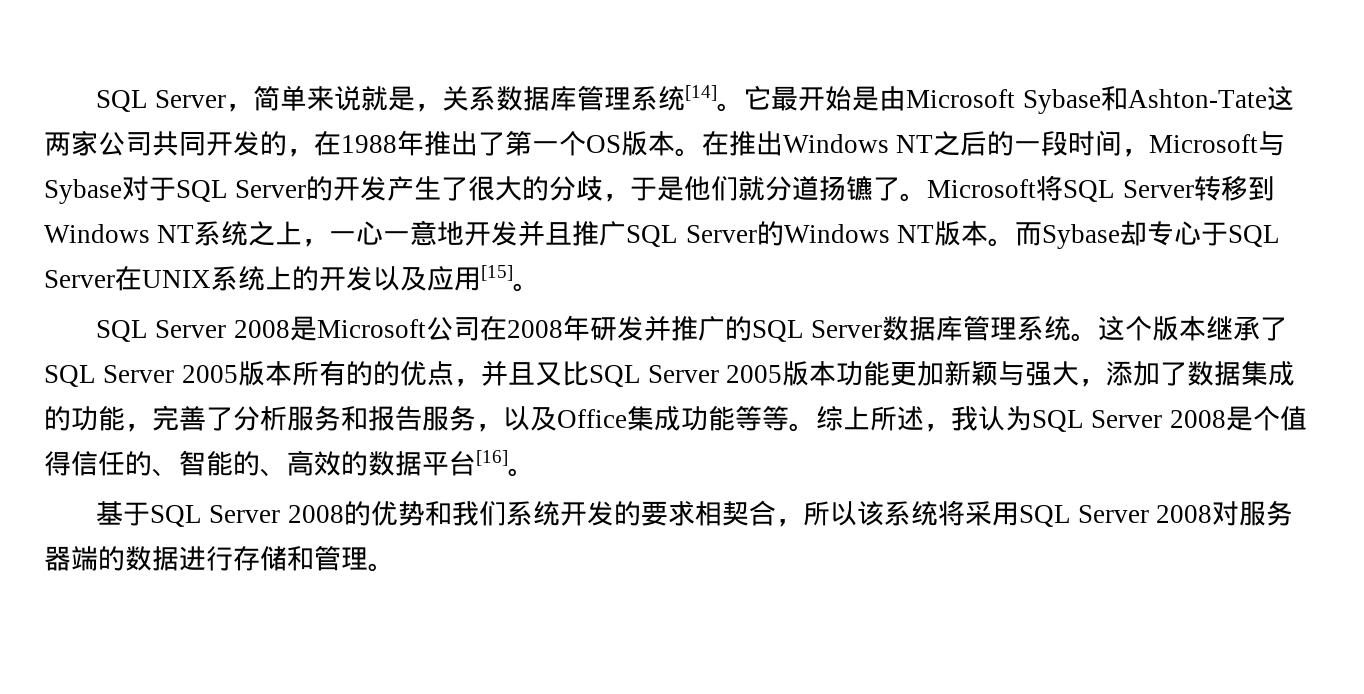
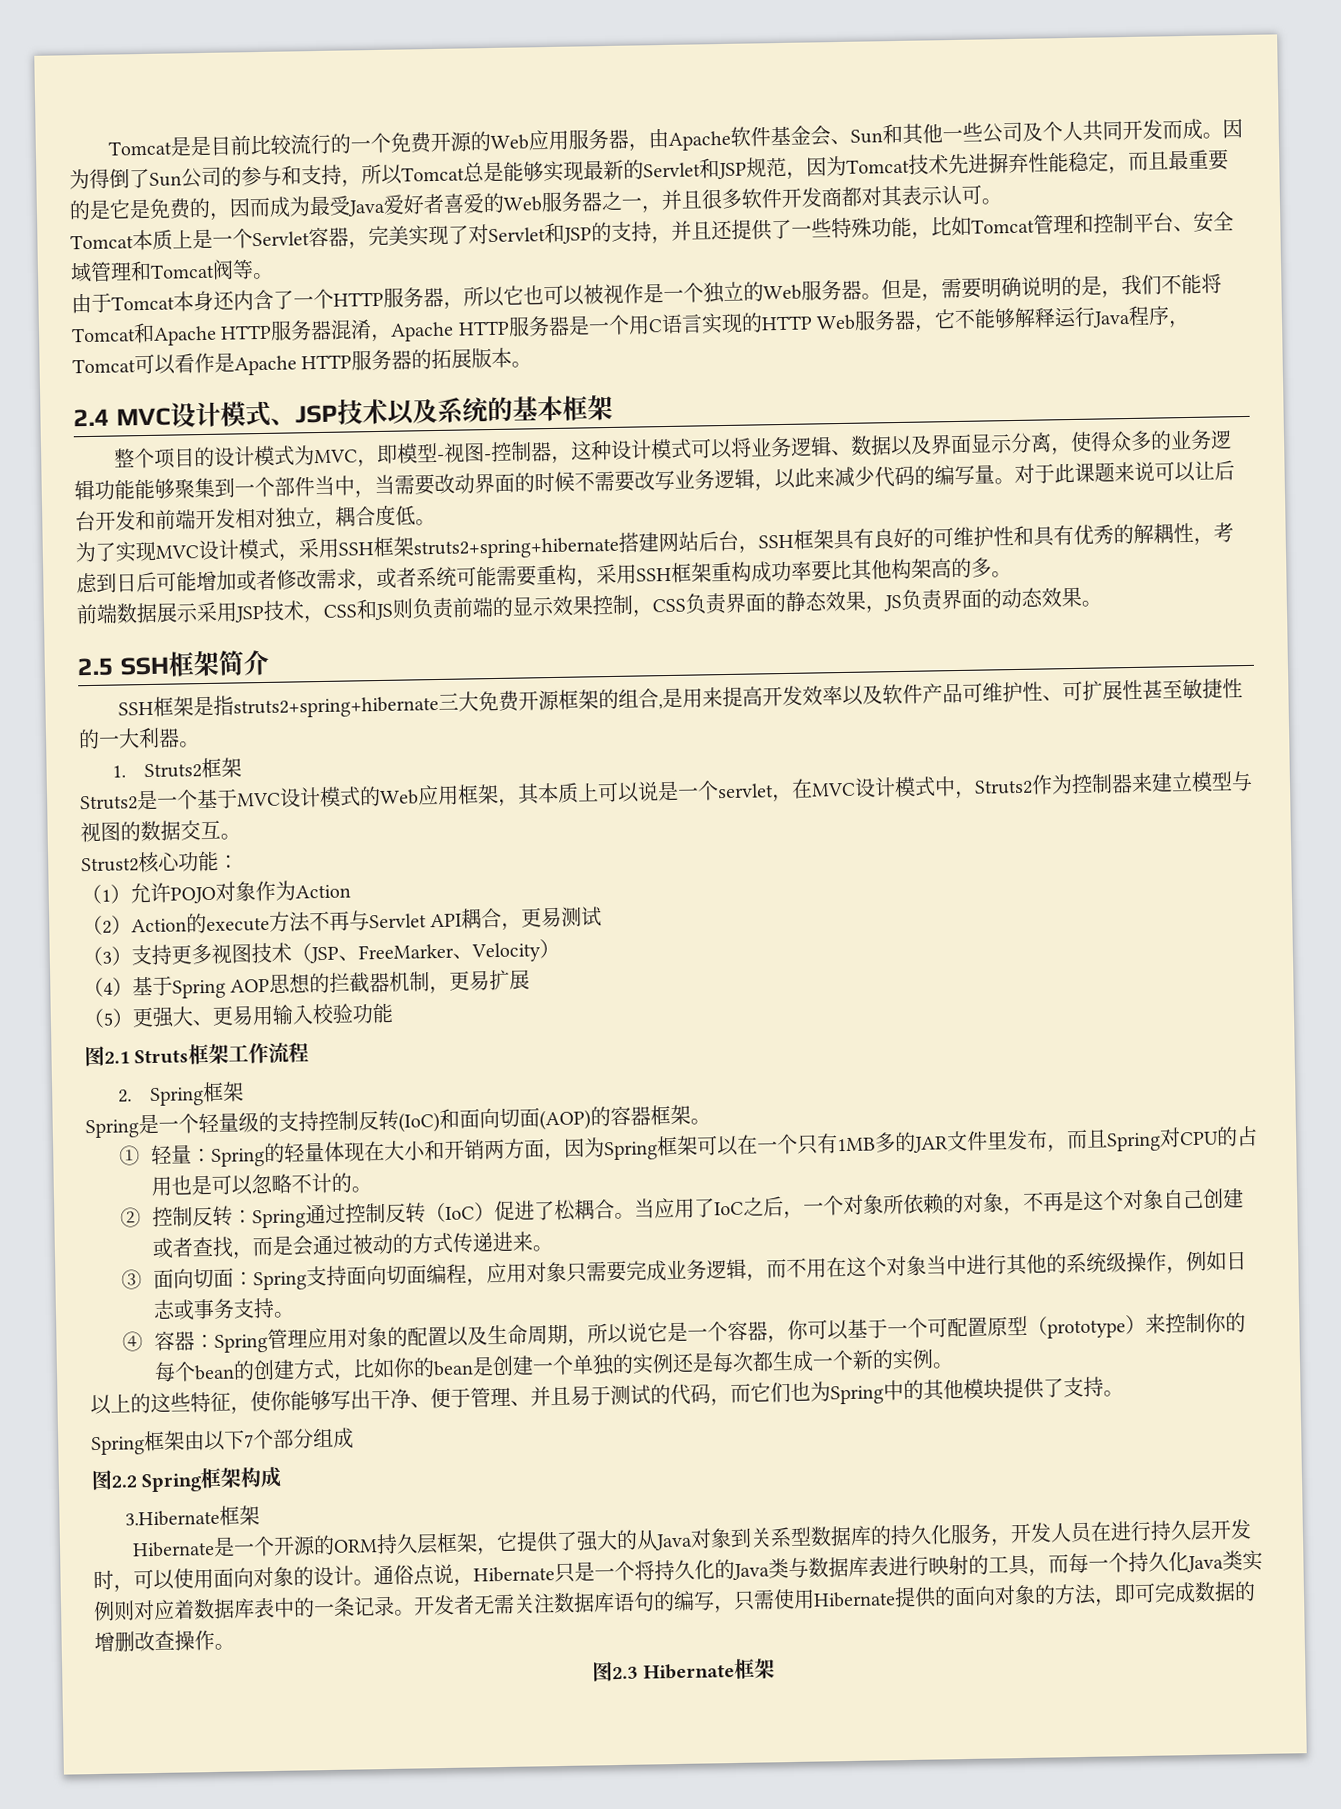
[96,85,718,112] [717,85,1294,114] [44,130,1286,157] [44,175,1275,204] [44,220,1280,249] [44,265,513,291] [513,283,540,292] [96,315,1288,342] [44,360,1296,387] [44,405,1307,432] [44,450,508,477] [508,468,535,477] [96,500,1294,527] [44,545,395,572] SQL Server，简单来说就是，关系数据库管理系统[14]。它最开始是由Microsoft Sybase和Ashton-Tate这两家公司共同开发的，在1988年推出了第一个OS版本。在推出Windows NT之后的一段时间，Microsoft与Sybase对于SQL Server的开发产生了很大的分歧，于是他们就分道扬镳了。Microsoft将SQL Server转移到Windows NT系统之上，一心一意地开发并且推广SQL Server的Windows NT版本。而Sybase却专心于SQL Server在UNIX系统上的开发以及应用[15]。 // SQL Server 2008是Microsoft公司在2008年研发并推广的SQL Server数据库管理系统。这个版本继承了SQL Server 2005版本所有的的优点，并且又比SQL Server 2005版本功能更加新颖与强大，添加了数据集成的功能，完善了分析服务和报告服务，以及Office集成功能等等。综上所述，我认为SQL Server 2008是个值得信任的、智能的、高效的数据平台[16]。 // 基于SQL Server 2008的优势和我们系统开发的要求相契合，所以该系统将采用SQL Server 2008对服务器端的数据进行存储和管理。 -> [107,118,1243,157] [69,149,1229,190] [69,184,1002,221] [70,211,1234,251] [70,259,274,283] [71,273,1222,314] [71,305,1191,346] [72,347,533,376] [73,394,613,428] [113,429,1232,469] [74,460,1235,501] [75,504,436,532] [75,522,1234,563] [76,557,1012,594] [76,586,1102,625] [77,649,269,677] [117,678,1243,719] [78,727,200,750] [111,757,243,779] [80,770,1253,811] [80,820,241,843] [81,850,239,874] [81,880,351,905] [82,906,603,936] [82,938,560,967] [83,969,531,999] [83,1002,394,1029] [84,1042,310,1067] [117,1081,245,1107] [85,1104,711,1139] [118,1125,1259,1167] [151,1172,373,1197] [119,1188,1245,1229] [152,1231,554,1260] [120,1250,1248,1291] [153,1297,296,1321] [121,1312,1247,1353] [154,1348,955,1382] [90,1376,1124,1416] [91,1427,354,1456] [91,1466,283,1493] [124,1505,260,1527] [131,1519,1252,1558] [93,1549,1263,1593] [93,1581,1256,1622] [94,1629,235,1653] [592,1658,775,1682] Tomcat是是目前比较流行的一个免费开源的Web应用服务器，由Apache软件基金会、Sun和其他一些公司及个人共同开发而成。因为得倒了Sun公司的参与和支持，所以Tomcat总是能够实现最新的Servlet和JSP规范，因为Tomcat技术先进摒弃性能稳定，而且最重要的是它是免费的，因而成为最受Java爱好者喜爱的Web服务器之一，并且很多软件开发商都对其表示认可。 // Tomcat本质上是一个Servlet容器，完美实现了对Servlet和JSP的支持，并且还提供了一些特殊功能，比如Tomcat管理和控制平台、安全域管理和Tomcat阀等。 // 由于Tomcat本身还内含了一个HTTP服务器，所以它也可以被视作是一个独立的Web服务器。但是，需要明确说明的是，我们不能将Tomcat和Apache HTTP服务器混淆，Apache HTTP服务器是一个用C语言实现的HTTP Web服务器，它不能够解释运行Java程序，Tomcat可以看作是Apache HTTP服务器的拓展版本。 // 2.4 MVC设计模式、JSP技术以及系统的基本框架 // 整个项目的设计模式为MVC，即模型-视图-控制器，这种设计模式可以将业务逻辑、数据以及界面显示分离，使得众多的业务逻辑功能能够聚集到一个部件当中，当需要改动界面的时候不需要改写业务逻辑，以此来减少代码的编写量。对于此课题来说可以让后台开发和前端开发相对独立，耦合度低。 // 为了实现MVC设计模式，采用SSH框架struts2+spring+hibernate搭建网站后台，SSH框架具有良好的可维护性和具有优秀的解耦性，考虑到日后可能增加或者修改需求，或者系统可能需要重构，采用SSH框架重构成功率要比其他构架高的多。 // 前端数据展示采用JSP技术，CSS和JS则负责前端的显示效果控制，CSS负责界面的静态效果，JS负责界面的动态效果。 // 2.5 SSH框架简介 // SSH框架是指struts2+spring+hibernate三大免费开源框架的组合,是用来提高开发效率以及软件产品可维护性、可扩展性甚至敏捷性的一大利器。 // 1. Struts2框架 // Struts2是一个基于MVC设计模式的Web应用框架，其本质上可以说是一个servlet，在MVC设计模式中，Struts2作为控制器来建立模型与视图的数据交互。 // Strust2核心功能： // （1）允许POJO对象作为Action // （2）Action的execute方法不再与Servlet API耦合，更易测试 // （3）支持更多视图技术（JSP、FreeMarker、Velocity） // （4）基于Spring AOP思想的拦截器机制，更易扩展 // （5）更强大、更易用输入校验功能 // 图2.1 Struts框架工作流程 // 2. Spring框架 // Spring是一个轻量级的支持控制反转(IoC)和面向切面(AOP)的容器框架。 // ①轻量：Spring的轻量体现在大小和开销两方面，因为Spring框架可以在一个只有1MB多的JAR文件里发布，而且Spring对CPU的占用也是可以忽略不计的。 // ②控制反转：Spring通过控制反转（IoC）促进了松耦合。当应用了IoC之后，一个对象所依赖的对象，不再是这个对象自己创建或者查找，而是会通过被动的方式传递进来。 // ③面向切面：Spring支持面向切面编程，应用对象只需要完成业务逻辑，而不用在这个对象当中进行其他的系统级操作，例如日志或事务支持。 // ④容器：Spring管理应用对象的配置以及生命周期，所以说它是一个容器，你可以基于一个可配置原型（prototype）来控制你的每个bean的创建方式，比如你的bean是创建一个单独的实例还是每次都生成一个新的实例。 // 以上的这些特征，使你能够写出干净、便于管理、并且易于测试的代码，而它们也为Spring中的其他模块提供了支持。 // Spring框架由以下7个部分组成 // 图2.2 Spring框架构成 // 3.Hibernate框架 // Hibernate是一个开源的ORM持久层框架，它提供了强大的从Java对象到关系型数据库的持久化服务，开发人员在进行持久层开发时，可以使用面向对象的设计。通俗点说，Hibernate只是一个将持久化的Java类与数据库表进行映射的工具，而每一个持久化Java类实例则对应着数据库表中的一条记录。开发者无需关注数据库语句的编写，只需使用Hibernate提供的面向对象的方法，即可完成数据的增删改查操作。 // 图2.3 Hibernate框架

